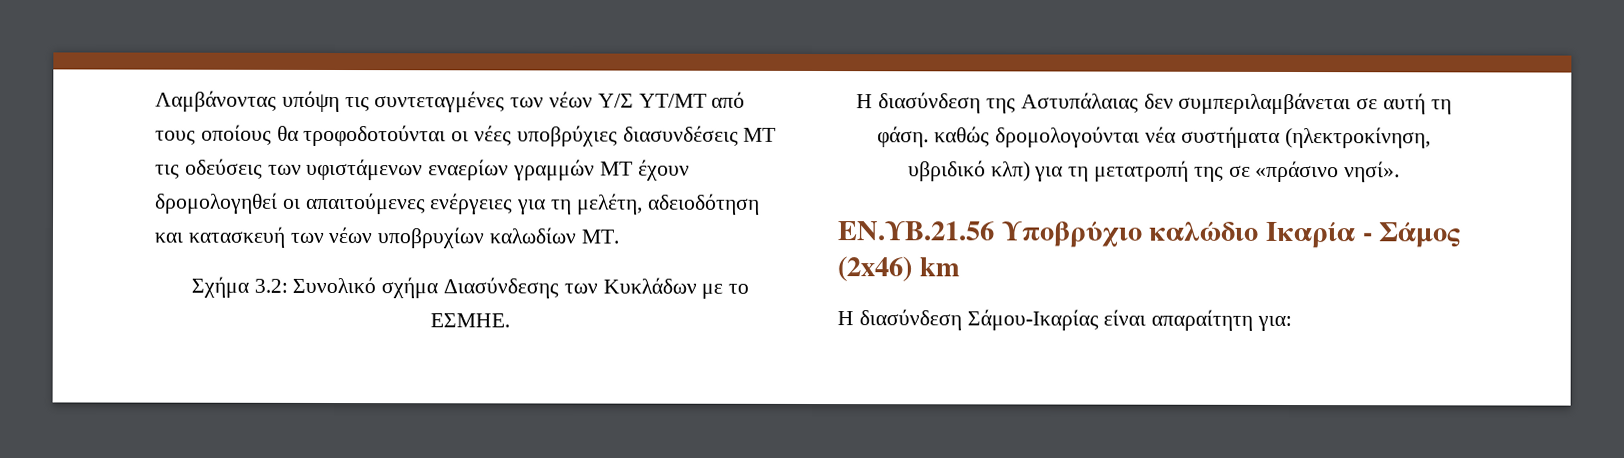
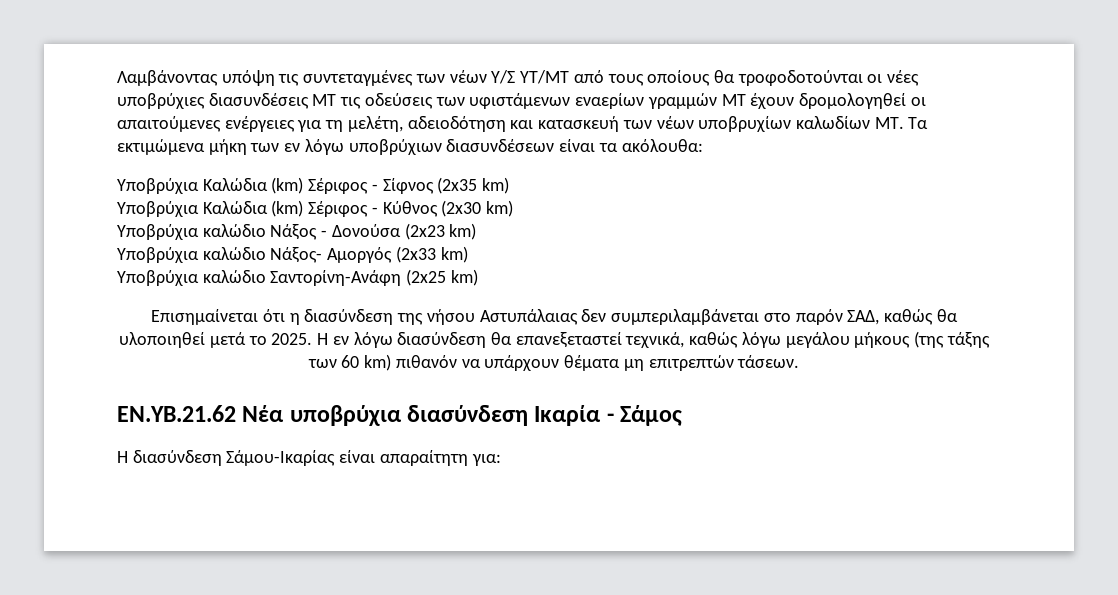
[190,276,750,299] [430,313,510,328] [856,94,874,109] // Σχήμα 3.2: Συνολικό σχήμα Διασύνδεσης των Κυκλάδων με το ΕΣΜΗΕ. // Η -> [908,117,929,129] [117,139,703,155] [117,177,510,194] [117,200,514,217] [117,223,477,240] [117,246,468,263] [117,269,478,286] [151,309,300,325] Τα εκτιμώμενα μήκη των εν λόγω υποβρύχιων διασυνδέσεων είναι τα ακόλουθα: // Υποβρύχια Καλώδια (km) Σέριφος - Σίφνος (2x35 km) // Υποβρύχια Καλώδια (km) Σέριφος - Κύθνος (2x30 km) // Υποβρύχια καλώδιο Νάξος - Δονούσα (2x23 km) // Υποβρύχια καλώδιο Νάξος- Αμοργός (2x33 km) // Υποβρύχια καλώδιο Σαντορίνη-Ανάφη (2x25 km) // Επισημαίνεται ότι η
(1016, 106) none -> [426,309,475,325] νήσου
[1356,93,1452,115] [877,126,1431,149] [907,160,1401,183] [837,221,1260,248] σε αυτή τη φάση. καθώς δρομολογούνται νέα συστήματα (ηλεκτροκίνηση, υβριδικό κλπ) για τη μετατροπή της σε «πράσινο νησί». // ΕΝ.ΥΒ.21.56 Υποβρύχιο καλώδιο -> [763,309,958,325] [119,331,990,348] [307,354,800,371] [117,405,529,426] στο παρόν ΣΑΔ, καθώς θα υλοποιηθεί μετά το 2025. Η εν λόγω διασύνδεση θα επανεξεταστεί τεχνικά, καθώς λόγω μεγάλου μήκους (της τάξης των 60 km) πιθανόν να υπάρχουν θέματα μη επιτρεπτών τάσεων. // ΕΝ.ΥΒ.21.62 Νέα υποβρύχια διασύνδεση
[837,256,960,282] (2x46) km -> (683, 415) none

